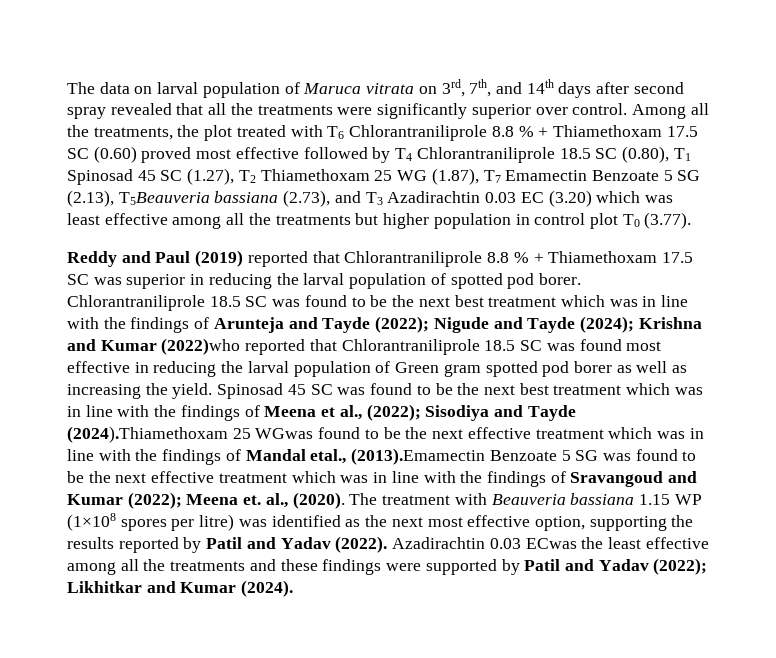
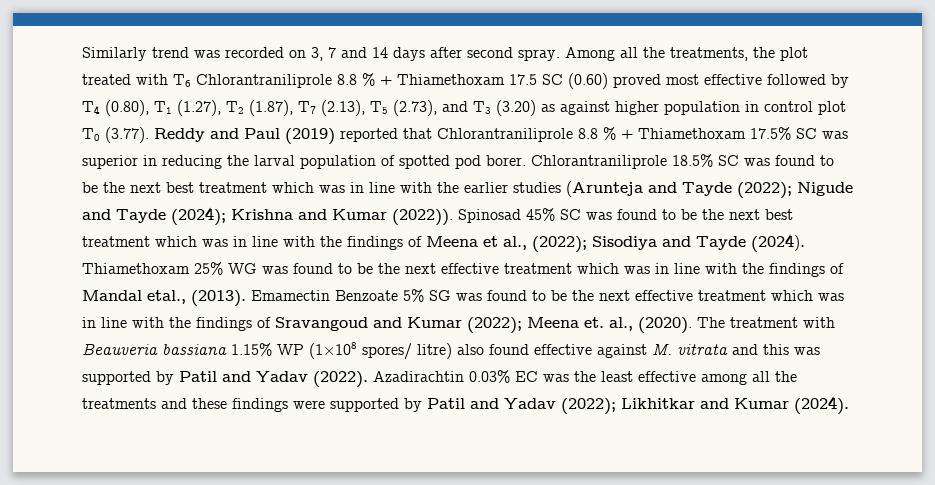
[67,79,684,98] [67,103,628,119] The data on larval population of Maruca vitrata on 3rd, 7th, and 14th days after second spray revealed that all the treatments were significantly superior over control. -> [82,47,560,61] Similarly trend was recorded on 3, 7 and 14 days after second spray.
[416,146,691,163] [67,168,701,185] [67,190,673,207] [67,213,379,229] Chlorantraniliprole 18.5 SC (0.80), T1 Spinosad 45 SC (1.27), T2 Thiamethoxam 25 WG (1.87), T7 Emamectin Benzoate 5 SG (2.13), T5Beauveria bassiana (2.73), and T3 Azadirachtin 0.03 EC (3.20) which was least effective among all the treatments but -> [105,100,610,116] (0.80), T1 (1.27), T2 (1.87), T7 (2.13), T5 (2.73), and T3 (3.20) as against
(692, 220) // -> (149, 135) none
[661,252,693,263] 17.5 -> [750,127,791,140] 17.5%
[209,296,241,307] 18.5 -> [672,154,713,167] 18.5%
[130,317,284,333] findings of Arunteja -> [464,181,643,197] earlier studies (Arunteja
[161,338,662,355] [67,361,688,377] [67,383,306,399] (2022)who reported that Chlorantraniliprole 18.5 SC was found most effective in reducing the larval population of Green gram spotted pod borer as well as increasing the yield. Spinosad 45 -> [392,208,555,226] (2022)). Spinosad 45%
[67,426,314,443] (2024).Thiamethoxam 25 WGwas -> [751,234,805,252] [82,262,288,275] (2024). Thiamethoxam 25% WG was
[351,448,571,465] (2013).Emamectin Benzoate 5 -> [191,289,424,307] (2013). Emamectin Benzoate 5%
[638,494,670,505] 1.15 -> [231,343,272,356] 1.15%
[120,514,694,531] [67,537,179,553] spores per litre) was identified as the next most effective option, supporting the results reported -> [362,343,820,360] [82,371,151,385] spores/ litre) also found effective against M. vitrata and this was supported
[489,538,577,549] 0.03 ECwas -> [469,370,569,383] 0.03% EC was

